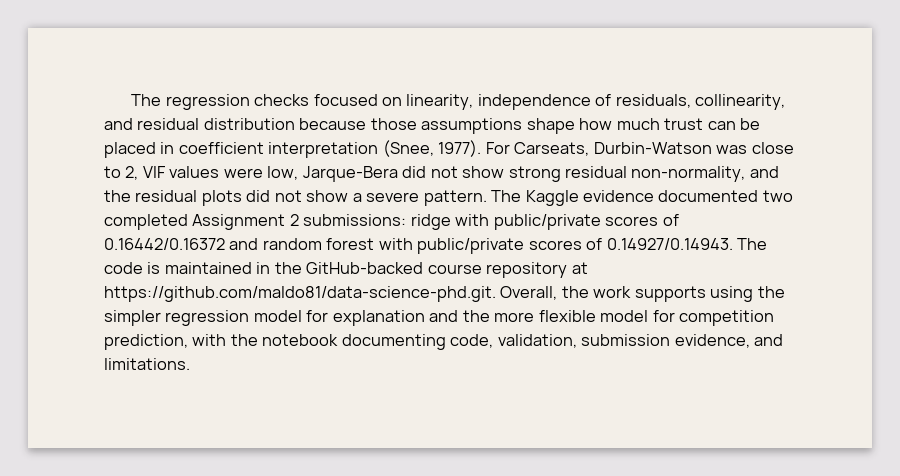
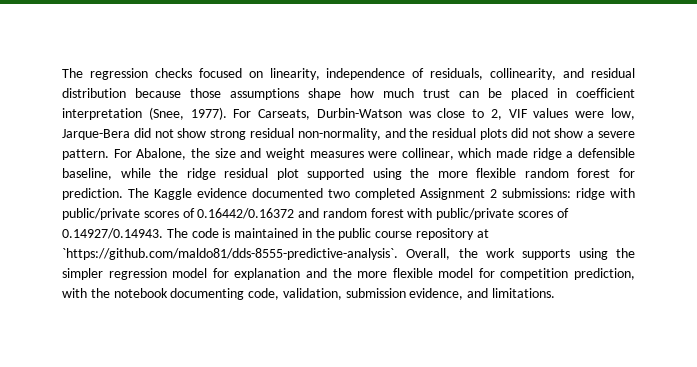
(487, 198) none -> [113,148,635,160] [62,168,636,180] [62,188,123,200] For Abalone, the size and weight measures were collinear, which made ridge a defensible baseline, while the ridge residual plot supported using the more flexible random forest for prediction.
[306,262,424,274] GitHub-backed -> [338,228,372,240] public
[104,286,496,302] https://github.com/maldo81/data-science-phd.git. -> [62,248,398,260] `https://github.com/maldo81/dds-8555-predictive-analysis`.

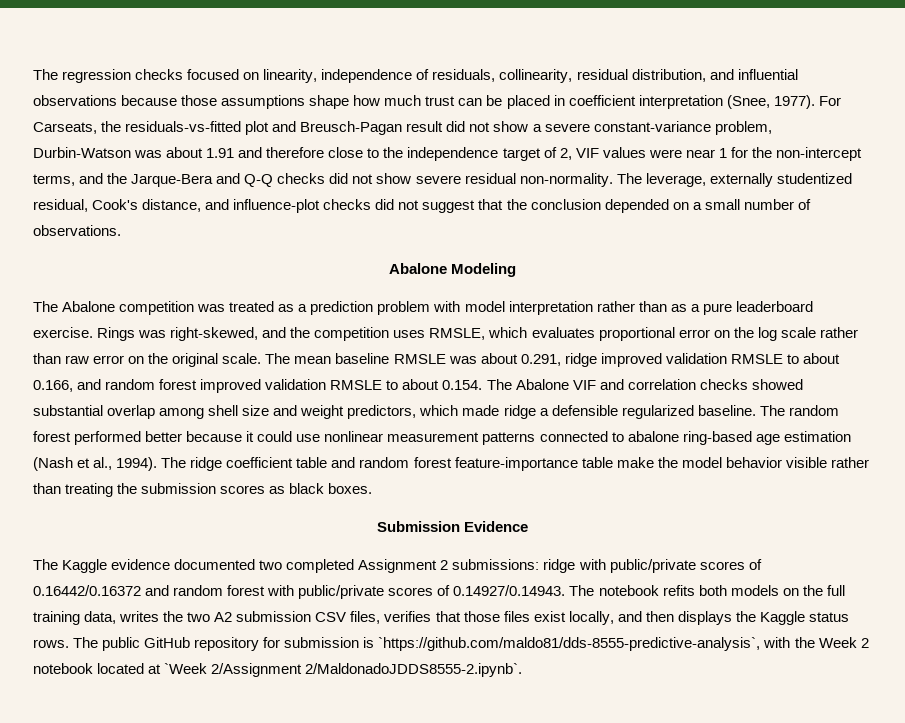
[563,68,635,78] [62,88,126,98] and residual distribution -> [576,69,798,82] [33,95,117,106] residual distribution, and influential observations
[316,108,635,120] [62,128,508,140] Durbin-Watson was close to 2, VIF values were low, Jarque-Bera did not show strong residual non-normality, and the residual plots -> [101,121,444,135] the residuals-vs-fitted plot and Breusch-Pagan result
[62,148,454,160] pattern. For Abalone, the size and weight measures were collinear, -> [593,121,772,135] [33,147,862,161] [33,173,852,187] [33,199,811,213] [33,225,121,236] [388,263,517,277] [33,301,813,315] [33,327,858,341] [33,353,840,367] [33,379,803,393] [33,405,417,419] constant-variance problem, Durbin-Watson was about 1.91 and therefore close to the independence target of 2, VIF values were near 1 for the non-intercept terms, and the Jarque-Bera and Q-Q checks did not show severe residual non-normality. The leverage, externally studentized residual, Cook's distance, and influence-plot checks did not suggest that the conclusion depended on a small number of observations. // Abalone Modeling // The Abalone competition was treated as a prediction problem with model interpretation rather than as a pure leaderboard exercise. Rings was right-skewed, and the competition uses RMSLE, which evaluates proportional error on the log scale rather than raw error on the original scale. The mean baseline RMSLE was about 0.291, ridge improved validation RMSLE to about 0.166, and random forest improved validation RMSLE to about 0.154. The Abalone VIF and correlation checks showed substantial overlap among shell size and weight predictors,
[62,168,636,180] [62,188,123,200] baseline, while the ridge residual plot supported using the more flexible random forest for prediction. -> [621,405,839,419] [33,431,851,445] [33,457,869,471] [33,483,373,497] [376,521,529,532] regularized baseline. The random forest performed better because it could use nonlinear measurement patterns connected to abalone ring-based age estimation (Nash et al., 1994). The ridge coefficient table and random forest feature-importance table make the model behavior visible rather than treating the submission scores as black boxes. // Submission Evidence //
[191,228,489,240] [62,248,635,260] [62,268,635,280] [62,288,556,300] code is maintained in the public course repository at `https://github.com/maldo81/dds-8555-predictive-analysis`. Overall, the work supports using the simpler regression model for explanation and the more flexible model for competition prediction, with the notebook documenting code, validation, submission evidence, and limitations. -> [598,585,845,596] [33,611,849,625] [33,637,869,651] [33,663,523,677] notebook refits both models on the full training data, writes the two A2 submission CSV files, verifies that those files exist locally, and then displays the Kaggle status rows. The public GitHub repository for submission is `https://github.com/maldo81/dds-8555-predictive-analysis`, with the Week 2 notebook located at `Week 2/Assignment 2/MaldonadoJDDS8555-2.ipynb`.

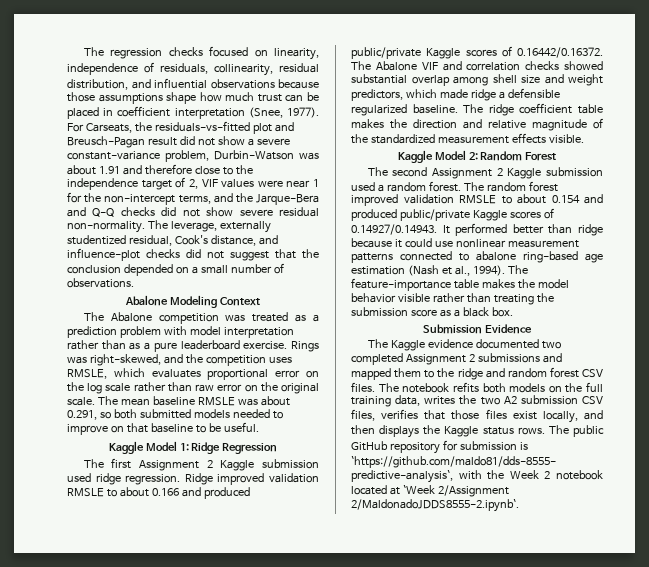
(517, 270) none -> [219,297,260,306] Context
[564,353,840,367] [33,379,483,393] ridge improved validation RMSLE to about 0.166, and random forest improved validation RMSLE to about 0.154. -> [99,409,283,419] [67,422,259,435] [108,441,278,454] [83,458,319,471] [67,473,319,485] [67,487,250,499] [351,46,603,59] so both submitted models needed to improve on that baseline to be useful. // Kaggle Model 1: Ridge Regression // The first Assignment 2 Kaggle submission used ridge regression. Ridge improved validation RMSLE to about 0.166 and produced public/private Kaggle scores of 0.16442/0.16372.
[788,405,839,416] [33,431,183,445] random forest performed better -> [488,103,603,116] [351,118,603,131] [351,133,584,144] [397,150,557,163] [367,167,603,179] [351,181,558,192] [351,194,603,206] [351,208,554,221] [351,223,603,236] ridge coefficient table makes the direction and relative magnitude of the standardized measurement effects visible. // Kaggle Model 2: Random Forest // The second Assignment 2 Kaggle submission used a random forest. The random forest improved validation RMSLE to about 0.154 and produced public/private Kaggle scores of 0.14927/0.14943. It performed better than ridge
[190,457,452,471] ridge coefficient table and random forest -> (528, 269) none
[616,457,654,468] make -> [481,279,515,289] makes
[220,483,373,494] scores as black boxes. -> [410,307,513,317] score as a black box.
[452,559,762,573] [33,585,566,599] submissions: ridge with public/private scores of 0.16442/0.16372 and random forest with public/private scores of 0.14927/0.14943. -> [477,353,562,363] [351,367,603,380] [351,382,375,392] submissions and mapped them to the ridge and random forest CSV files.

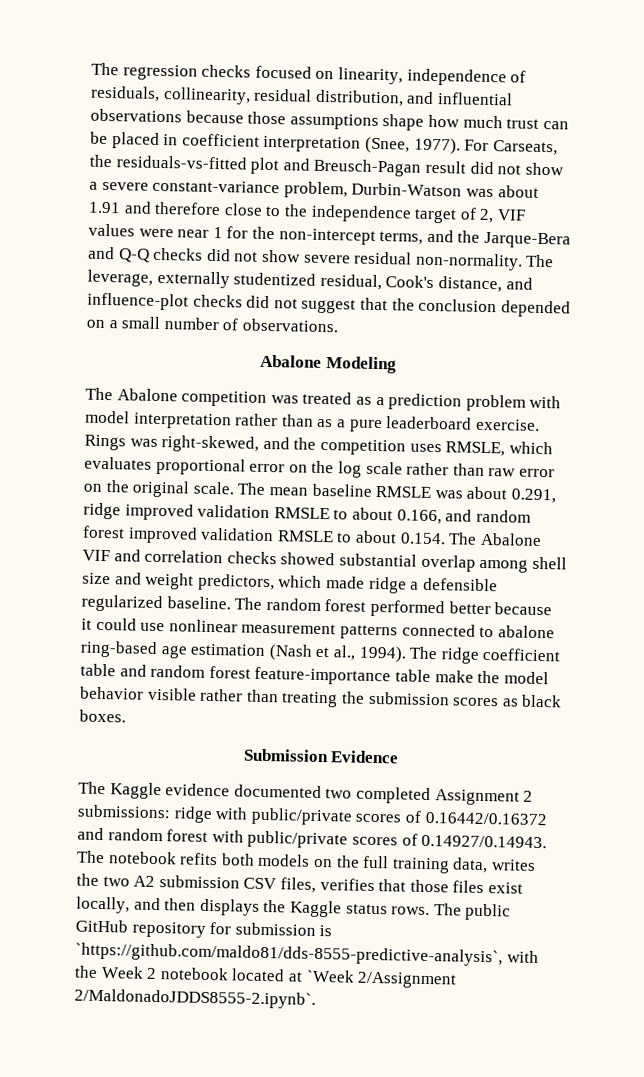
[219,297,260,306] Context -> (397, 365) none
[99,409,283,419] [67,422,259,435] [108,441,278,454] [83,458,319,471] [67,473,319,485] [67,487,250,499] [351,46,603,59] so both submitted models needed to improve on that baseline to be useful. // Kaggle Model 1: Ridge Regression // The first Assignment 2 Kaggle submission used ridge regression. Ridge improved validation RMSLE to about 0.166 and produced public/private Kaggle scores of 0.16442/0.16372. -> [83,502,531,525] [82,525,446,545] ridge improved validation RMSLE to about 0.166, and random forest improved validation RMSLE to about 0.154.
[488,103,603,116] [351,118,603,131] [351,133,584,144] [397,150,557,163] [367,167,603,179] [351,181,558,192] [351,194,603,206] [351,208,554,221] [351,223,603,236] ridge coefficient table makes the direction and relative magnitude of the standardized measurement effects visible. // Kaggle Model 2: Random Forest // The second Assignment 2 Kaggle submission used a random forest. The random forest improved validation RMSLE to about 0.154 and produced public/private Kaggle scores of 0.14927/0.14943. It performed better than ridge -> [265,597,491,618] random forest performed better
(528, 269) none -> [440,647,562,664] [80,663,251,679] ridge coefficient table and random forest
[481,279,515,289] makes -> [434,670,474,683] make
[410,307,513,317] score as a black box. -> [452,694,563,708] [79,709,126,723] scores as black boxes.
[477,353,562,363] [351,367,603,380] [351,382,375,392] submissions and mapped them to the ridge and random forest CSV files. -> [77,804,547,826] [77,827,548,849] submissions: ridge with public/private scores of 0.16442/0.16372 and random forest with public/private scores of 0.14927/0.14943.

